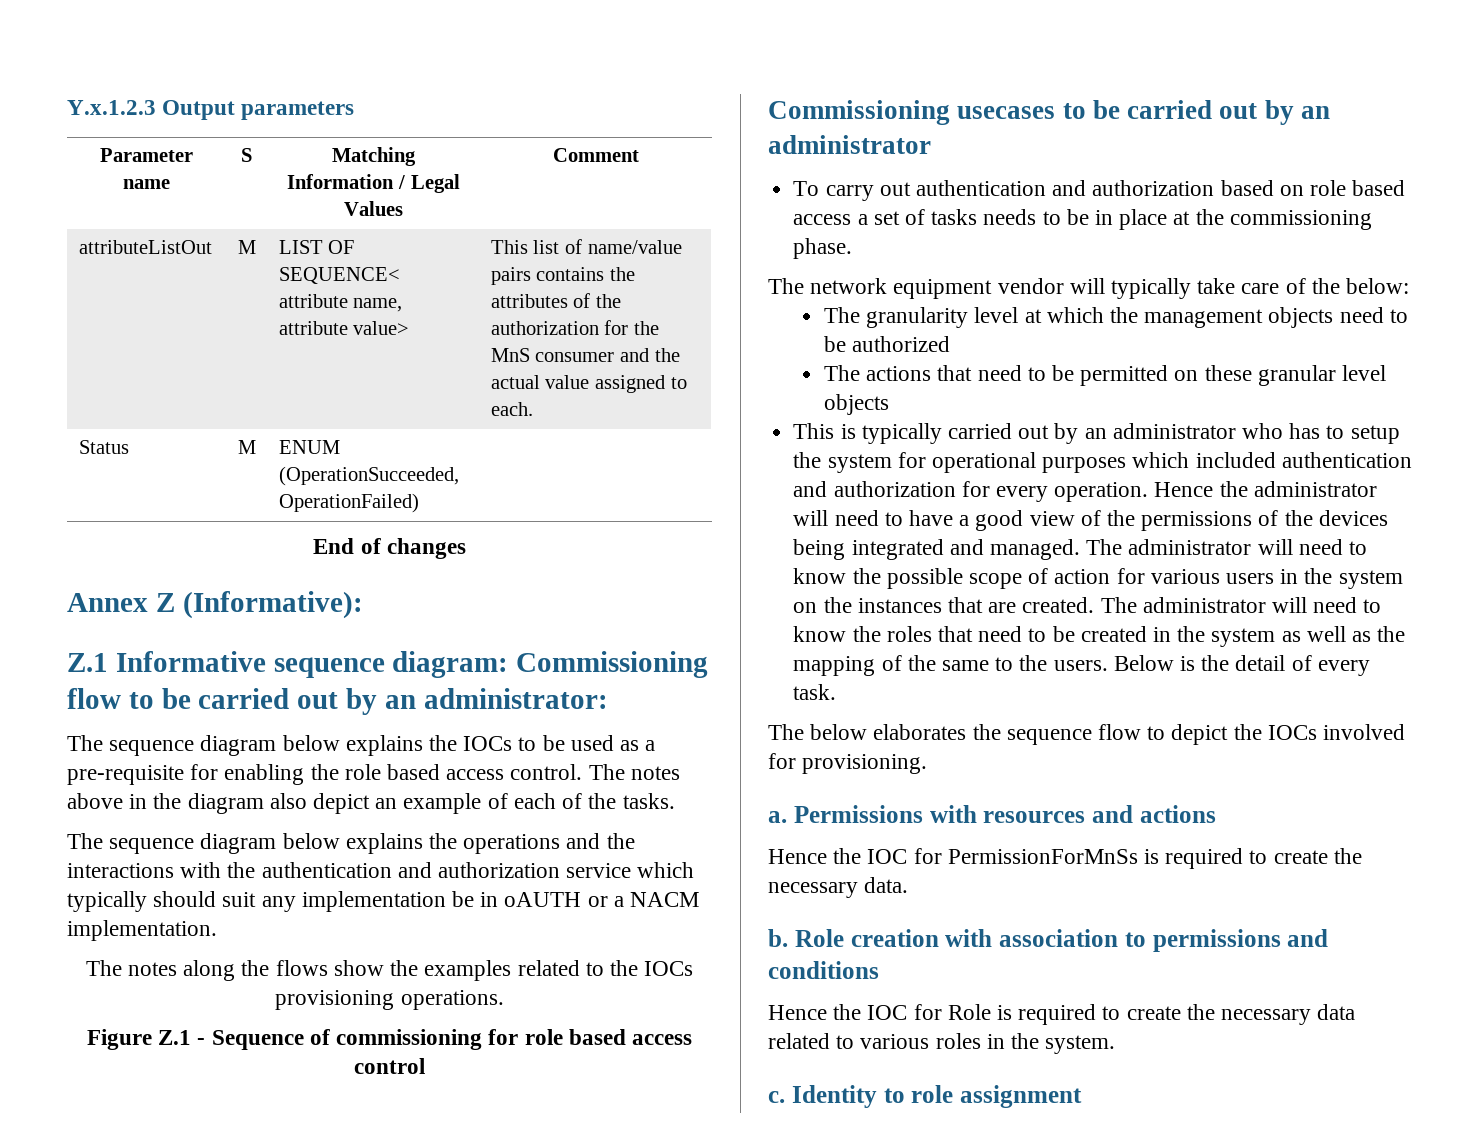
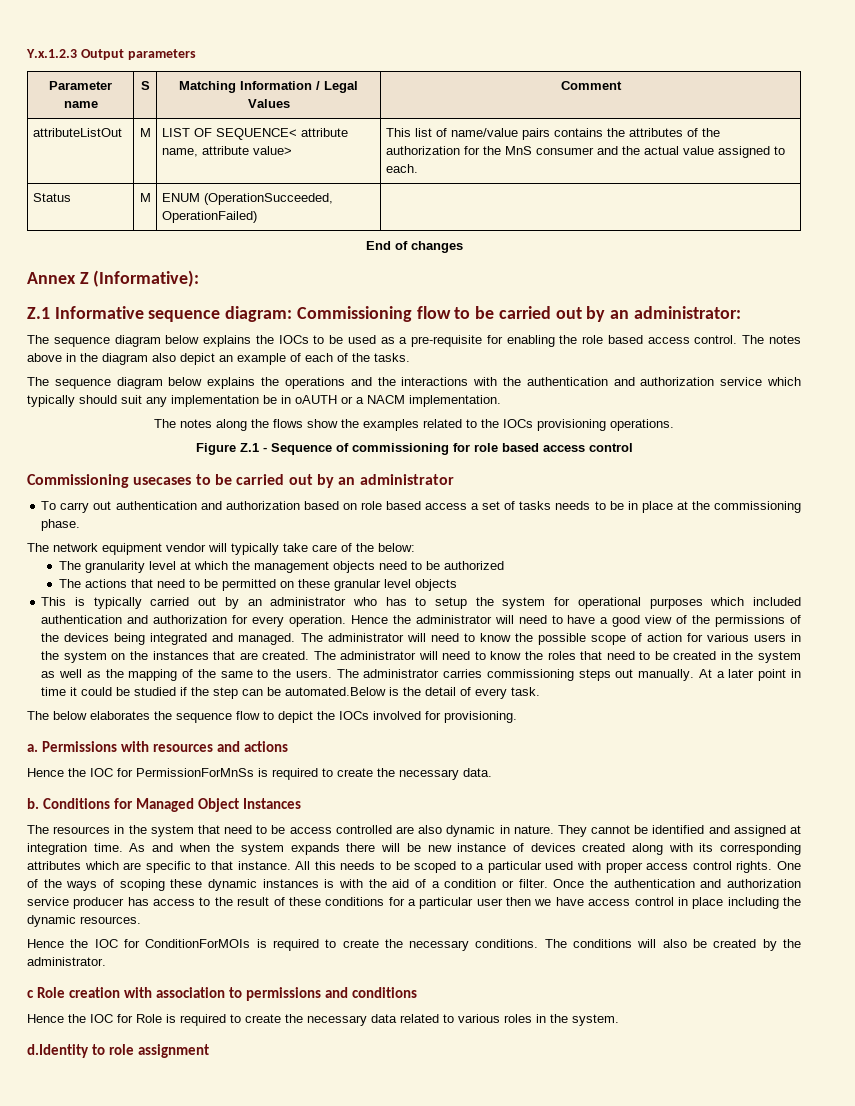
[1113,655,1174,671] Below -> [336,669,801,681] [41,687,387,699] The administrator carries commissioning steps out manually. At a later point in time it could be studied if the step can be automated.Below
(788, 938) none -> [43,798,302,812] [27,825,801,837] [27,843,802,855] [27,861,801,873] [27,879,801,891] [27,897,802,909] [27,915,141,927] [27,939,801,951] [27,957,106,966] [27,990,34,998] Conditions for Managed Object Instances // The resources in the system that need to be access controlled are also dynamic in nature. They cannot be identified and assigned at integration time. As and when the system expands there will be new instance of devices created along with its corresponding attributes which are specific to that instance. All this needs to be scoped to a particular used with proper access control rights. One of the ways of scoping these dynamic instances is with the aid of a condition or filter. Once the authentication and authorization service producer has access to the result of these conditions for a particular user then we have access control in place including the dynamic resources. // Hence the IOC for ConditionForMOIs is required to create the necessary conditions. The conditions will also be created by the administrator. // c
[768,1085,877,1108] c. Identity -> [27,1044,89,1058] d.Identity

